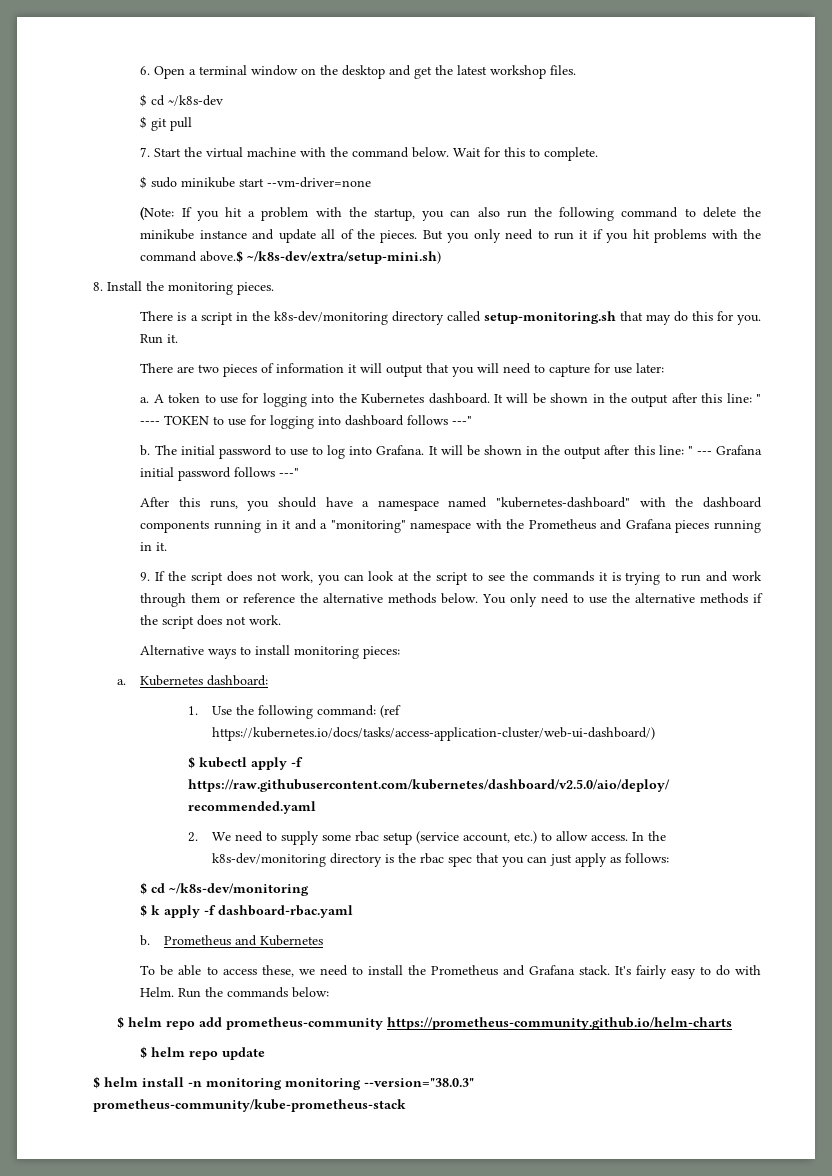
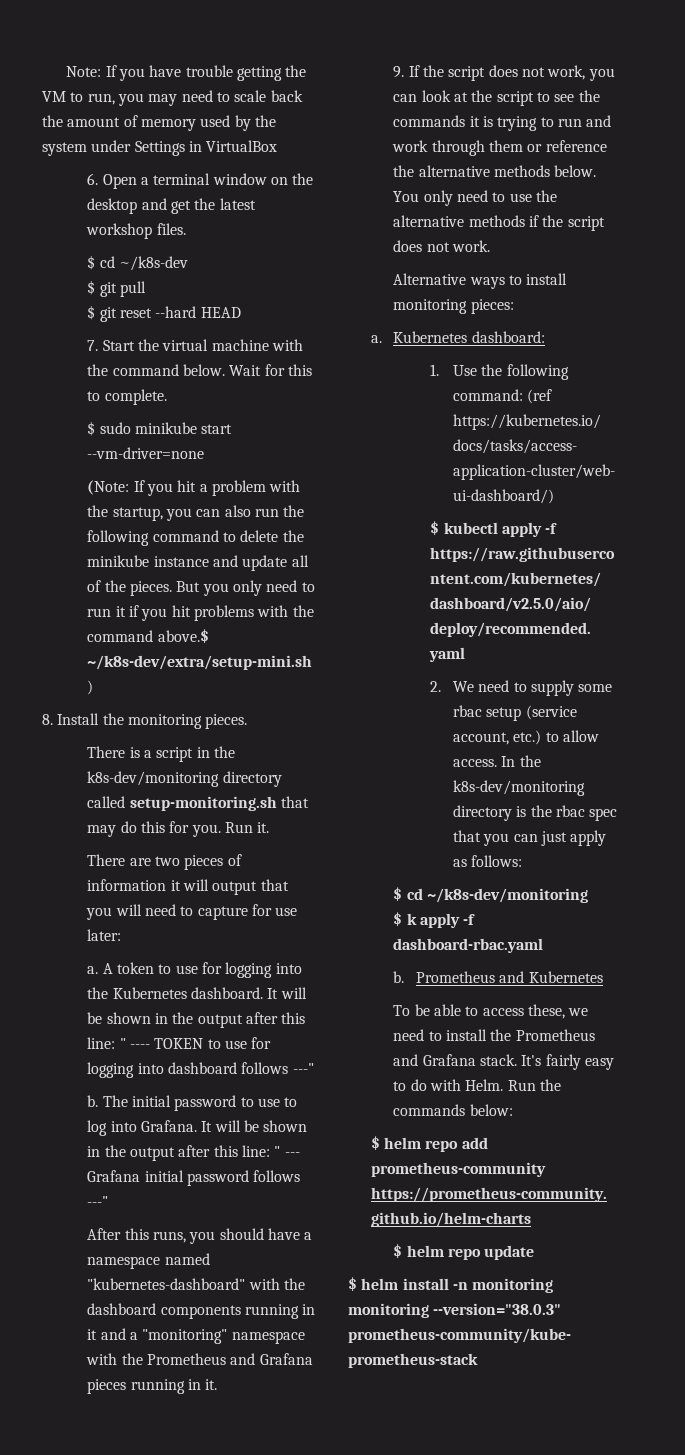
(140, 70) none -> [66,65,307,81] [42,90,303,106] [42,115,276,131] [42,140,278,156] Note: If you have trouble getting the VM to run, you may need to scale back the amount of memory used by the system under Settings in VirtualBox //
(193, 124) none -> [87,305,241,322] // $ git reset --hard HEAD

